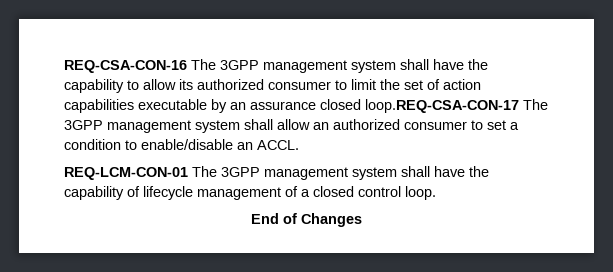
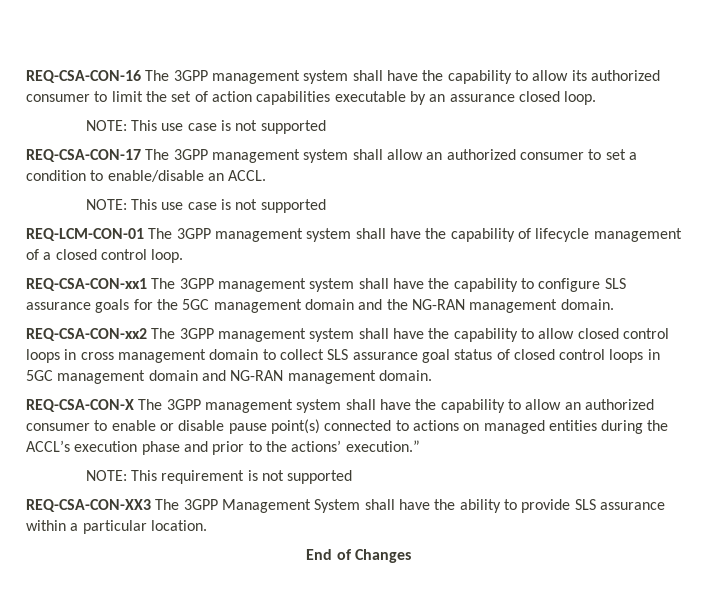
[365,99,519,113] loop.REQ-CSA-CON-17 -> [564,91,597,105] [85,120,326,134] [26,149,141,162] loop. // NOTE: This use case is not supported // REQ-CSA-CON-17
(299, 145) none -> [85,199,326,213] // NOTE: This use case is not supported
(436, 193) none -> [26,278,626,292] [26,299,614,313] [26,328,669,342] [26,349,660,363] [26,370,432,384] [26,399,654,413] [26,419,669,434] [26,440,420,455] [85,470,353,484] [26,499,665,513] [26,520,207,534] // REQ-CSA-CON-xx1 The 3GPP management system shall have the capability to configure SLS assurance goals for the 5GC management domain and the NG-RAN management domain. // REQ-CSA-CON-xx2 The 3GPP management system shall have the capability to allow closed control loops in cross management domain to collect SLS assurance goal status of closed control loops in 5GC management domain and NG-RAN management domain. // REQ-CSA-CON-X The 3GPP management system shall have the capability to allow an authorized consumer to enable or disable pause point(s) connected to actions on managed entities during the ACCL’s execution phase and prior to the actions’ execution.” // NOTE: This requirement is not supported // REQ-CSA-CON-XX3 The 3GPP Management System shall have the ability to provide SLS assurance within a particular location.

